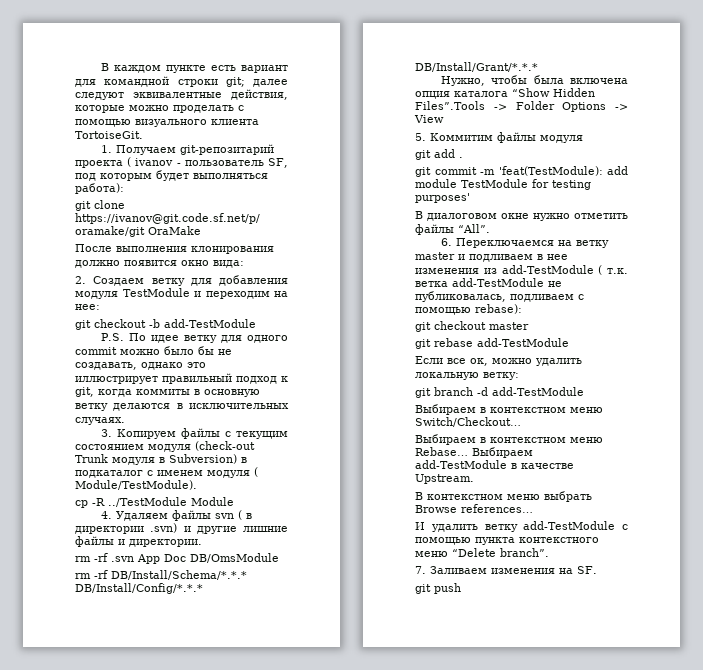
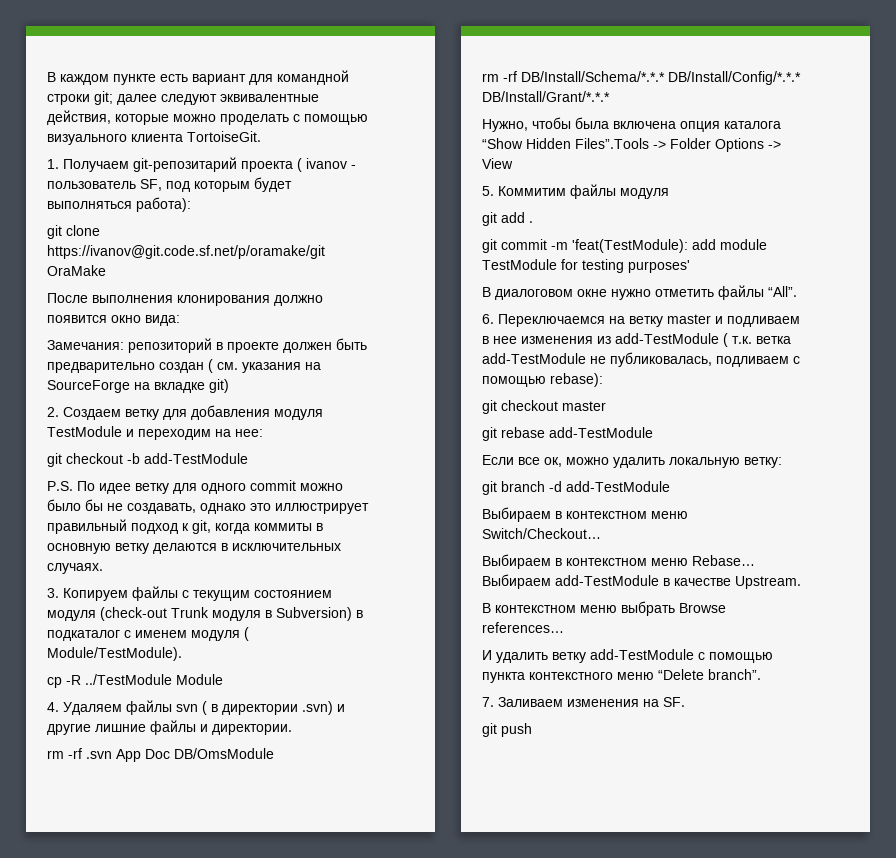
(244, 264) none -> [47,338,367,353] [47,359,321,373] [47,379,229,393] // Замечания: репозиторий в проекте должен быть предварительно создан ( см. указания на SourceForge на вкладке git)

